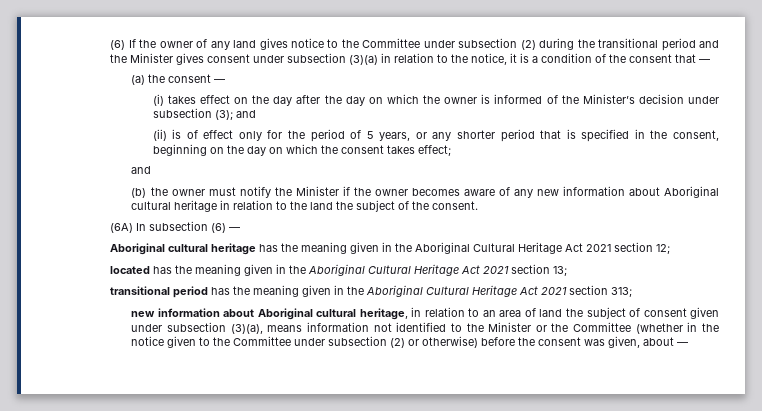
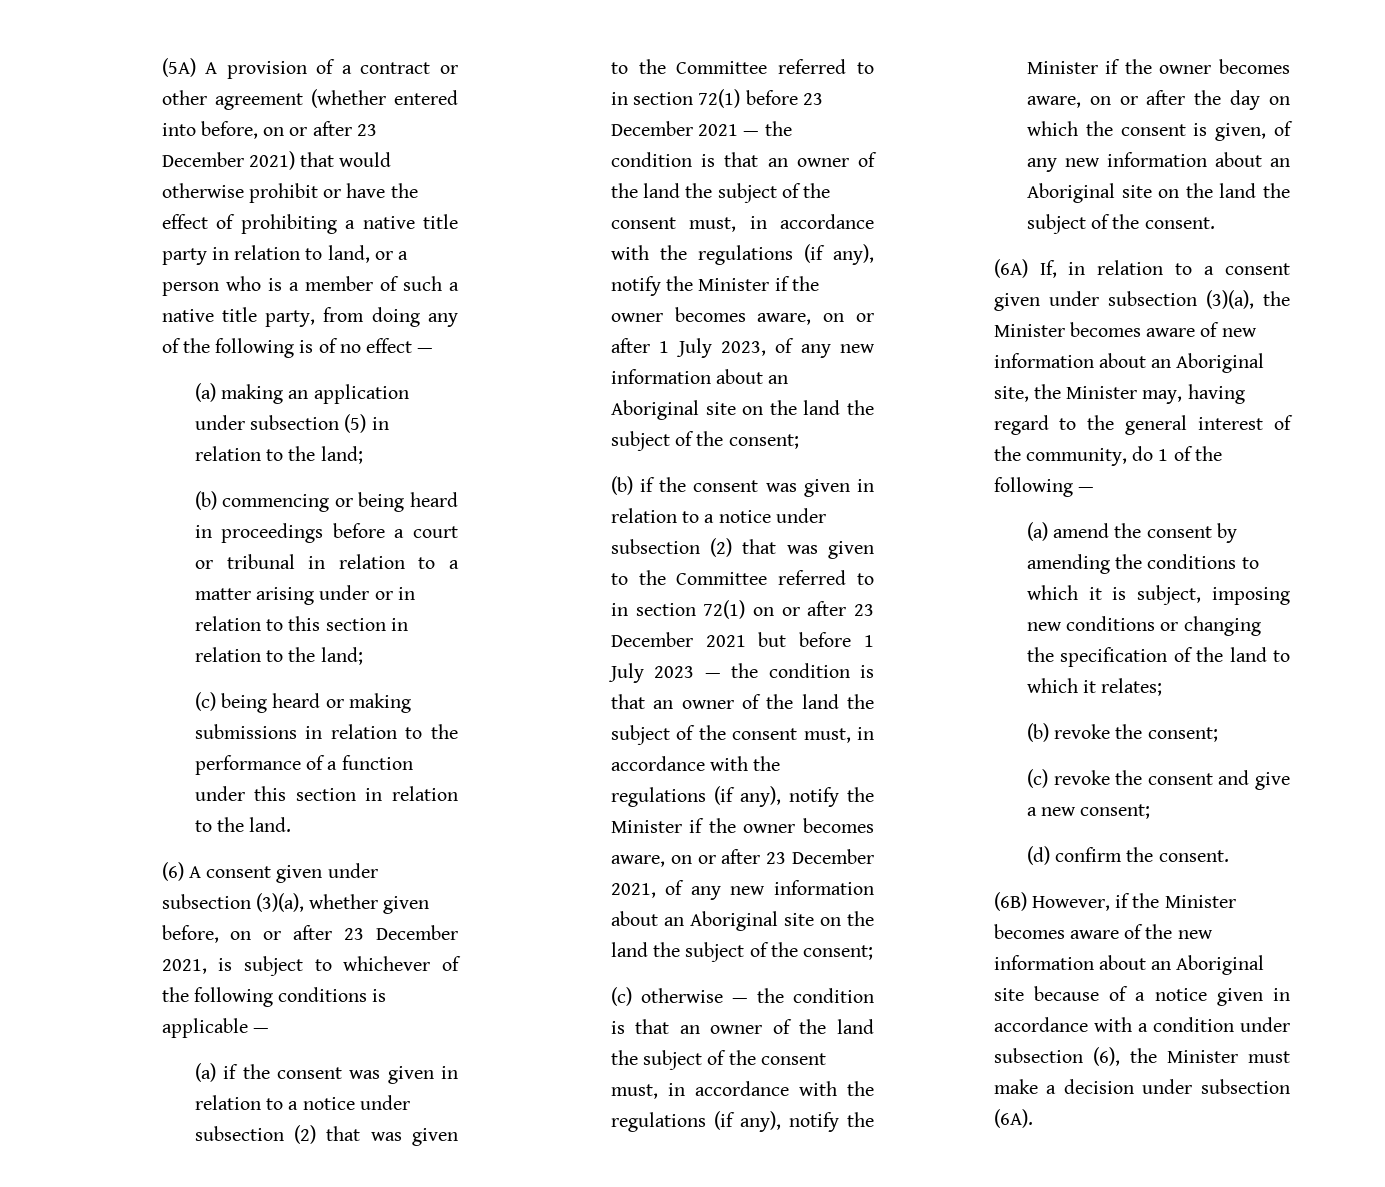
[110,38,720,51] [110,53,711,65] [131,74,226,85] [152,94,719,106] [152,108,256,120] [152,129,719,142] [152,144,451,156] [131,166,152,174] [131,186,719,198] [131,200,288,212] (6) If the owner of any land gives notice to the Committee under subsection (2) during the transitional period and the Minister gives consent under subsection (3)(a) in relation to the notice, it is a condition of the consent that — // (a) the consent — // (i) takes effect on the day after the day on which the owner is informed of the Minister’s decision under subsection (3); and // (ii) is of effect only for the period of 5 years, or any shorter period that is specified in the consent, beginning on the day on which the consent takes effect; // and // (b) the owner must notify the Minister if the owner becomes aware of any new information about Aboriginal cultural heritage in relation to -> [161,58,458,79] [161,89,458,110] [161,121,377,139] [161,151,392,170] [161,183,418,203] [161,214,458,234] [161,245,409,265] [161,276,459,296] [161,307,458,327] [161,338,434,358] [194,383,409,404] [194,414,389,433] [194,446,363,464] [194,491,458,512] [194,523,458,543] [194,554,460,569] [194,585,415,605] [194,616,408,631] [194,647,363,665] [194,692,411,713] [194,724,458,739] [194,755,413,775] [194,786,458,801] [194,817,292,832] [161,862,378,883] [161,893,430,914] [161,925,459,943] [161,956,462,976] [161,987,387,1007] [161,1018,269,1038] [194,1063,458,1084] [194,1095,410,1110] [194,1125,458,1146] [610,59,874,74] [610,89,823,108] [610,121,792,136] [610,152,877,167] [610,183,831,203] [610,214,874,232] [610,244,874,265] [610,276,819,296] [610,307,874,325] [610,338,875,358] [610,369,789,384] [610,400,874,420] [610,431,799,451] [610,476,874,497] [610,508,826,523] [610,538,874,559] [610,570,874,585] [610,600,874,619] [610,632,874,647] [607,663,874,683] [610,694,874,709] [610,725,874,745] [610,756,781,771] [610,786,874,807] [610,818,874,833] [610,849,874,867] [610,880,874,900] [610,911,874,931] [610,942,874,962] [610,987,874,1006] [610,1019,874,1034] [610,1050,826,1070] [610,1081,874,1099] [610,1111,874,1132] [1026,59,1290,74] [1026,90,1290,110] [1026,121,1293,141] [1026,152,1290,172] [1026,183,1180,203] (5A) A provision of a contract or other agreement (whether entered into before, on or after 23 December 2021) that would otherwise prohibit or have the effect of prohibiting a native title party in relation to land, or a person who is a member of such a native title party, from doing any of the following is of no effect — // (a) making an application under subsection (5) in relation to the land; // (b) commencing or being heard in proceedings before a court or tribunal in relation to a matter arising under or in relation to this section in relation to the land; // (c) being heard or making submissions in relation to the performance of a function under this section in relation to the land. // (6) A consent given under subsection (3)(a), whether given before, on or after 23 December 2021, is subject to whichever of the following conditions is applicable — // (a) if the consent was given in relation to a notice under subsection (2) that was given to the Committee referred to in section 72(1) before 23 December 2021 — the condition is that an owner of the land the subject of the consent must, in accordance with the regulations (if any), notify the Minister if the owner becomes aware, on or after 1 July 2023, of any new information about an Aboriginal site on the land the subject of the consent; // (b) if the consent was given in relation to a notice under subsection (2) that was given to the Committee referred to in section 72(1) on or after 23 December 2021 but before 1 July 2023 — the condition is that an owner of the land the subject of the consent must, in accordance with the regulations (if any), notify the Minister if the owner becomes aware, on or after 23 December 2021, of any new information about an Aboriginal site on the land the subject of the consent; // (c) otherwise — the condition is that an owner of the land the subject of the consent must, in accordance with the regulations (if any), notify the Minister if the owner becomes aware, on or after the day on which the consent is given, of any new information about an Aboriginal site on
[136,221,241,233] [110,242,671,255] [110,264,568,276] [110,285,633,298] [131,307,719,320] [131,322,719,334] [131,336,689,348] In subsection (6) — // Aboriginal cultural heritage has the meaning given in the Aboriginal Cultural Heritage Act 2021 section 12; // located has the meaning given in the Aboriginal Cultural Heritage Act 2021 section 13; // transitional period has the meaning given in the Aboriginal Cultural Heritage Act 2021 section 313; // new information about Aboriginal cultural heritage, in relation to an area of land the subject of consent given under subsection (3)(a), means information not identified to the Minister or the Committee (whether in the notice given to the Committee under subsection (2) or otherwise) before the consent was given, about — -> [1039,260,1290,278] [993,290,1290,311] [993,322,1257,337] [993,353,1265,373] [993,384,1245,404] [993,415,1293,435] [993,446,1222,466] [993,477,1094,497] [1026,522,1237,543] [1026,554,1259,574] [1026,585,1290,605] [1026,616,1261,636] [1026,647,1290,667] [1026,678,1163,696] [1026,723,1218,742] [1026,769,1290,790] [1026,804,1151,819] [1026,846,1229,865] [993,892,1236,911] [993,924,1213,939] [993,955,1265,975] [993,986,1290,1006] [993,1017,1290,1032] [993,1047,1290,1066] [993,1079,1290,1094] [993,1109,1033,1128] If, in relation to a consent given under subsection (3)(a), the Minister becomes aware of new information about an Aboriginal site, the Minister may, having regard to the general interest of the community, do 1 of the following — // (a) amend the consent by amending the conditions to which it is subject, imposing new conditions or changing the specification of the land to which it relates; // (b) revoke the consent; // (c) revoke the consent and give a new consent; // (d) confirm the consent. // (6B) However, if the Minister becomes aware of the new information about an Aboriginal site because of a notice given in accordance with a condition under subsection (6), the Minister must make a decision under subsection (6A).

